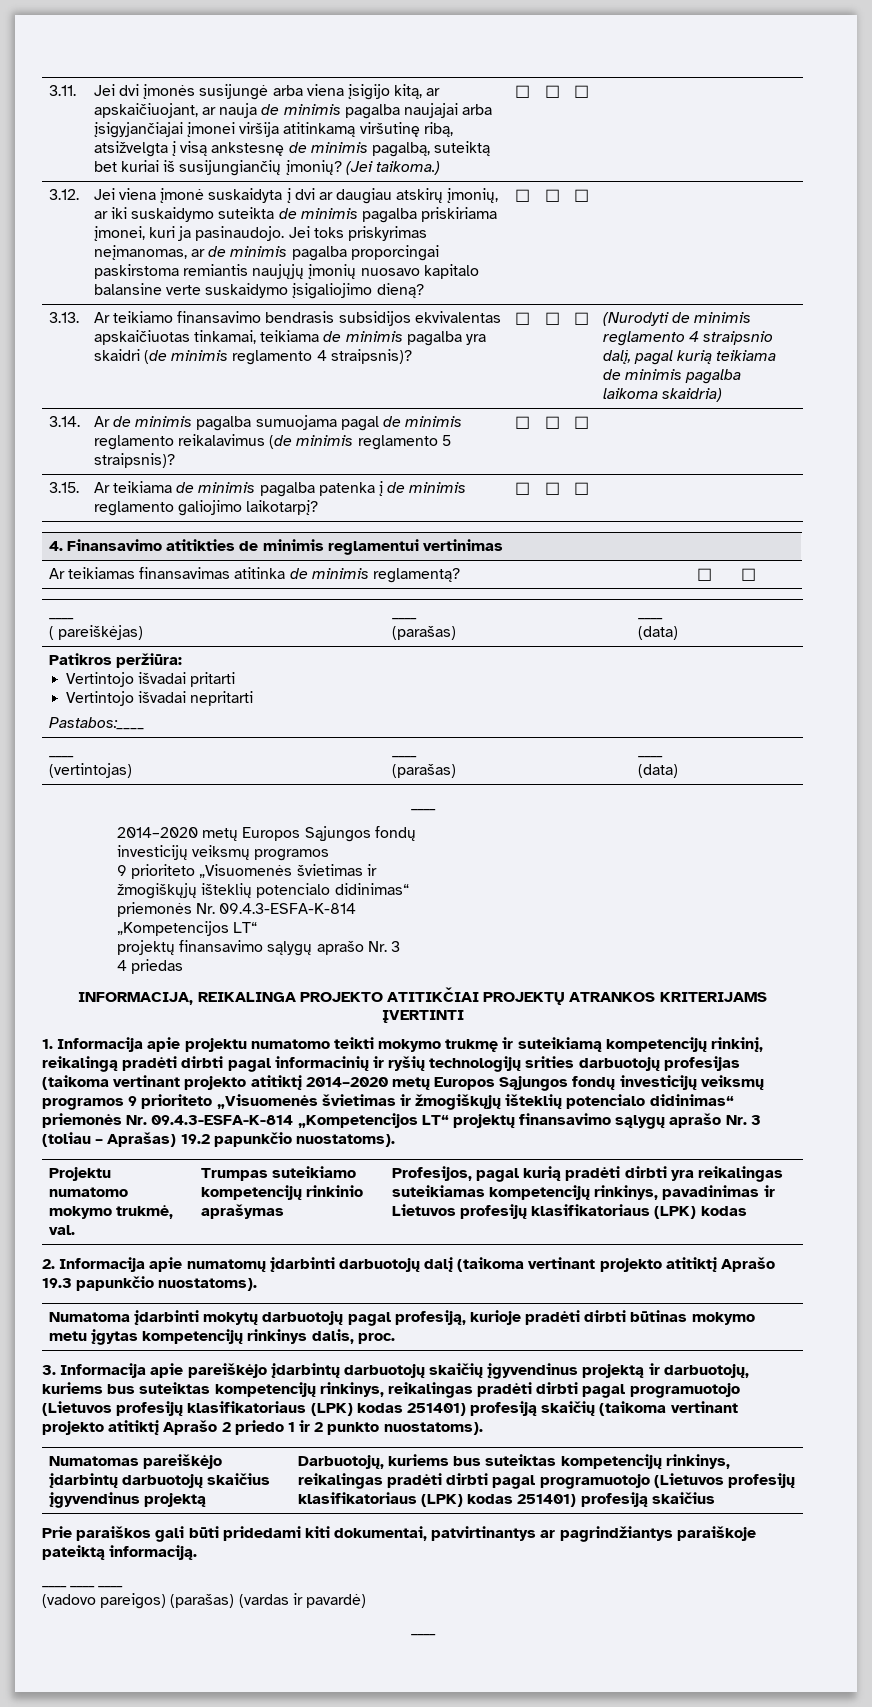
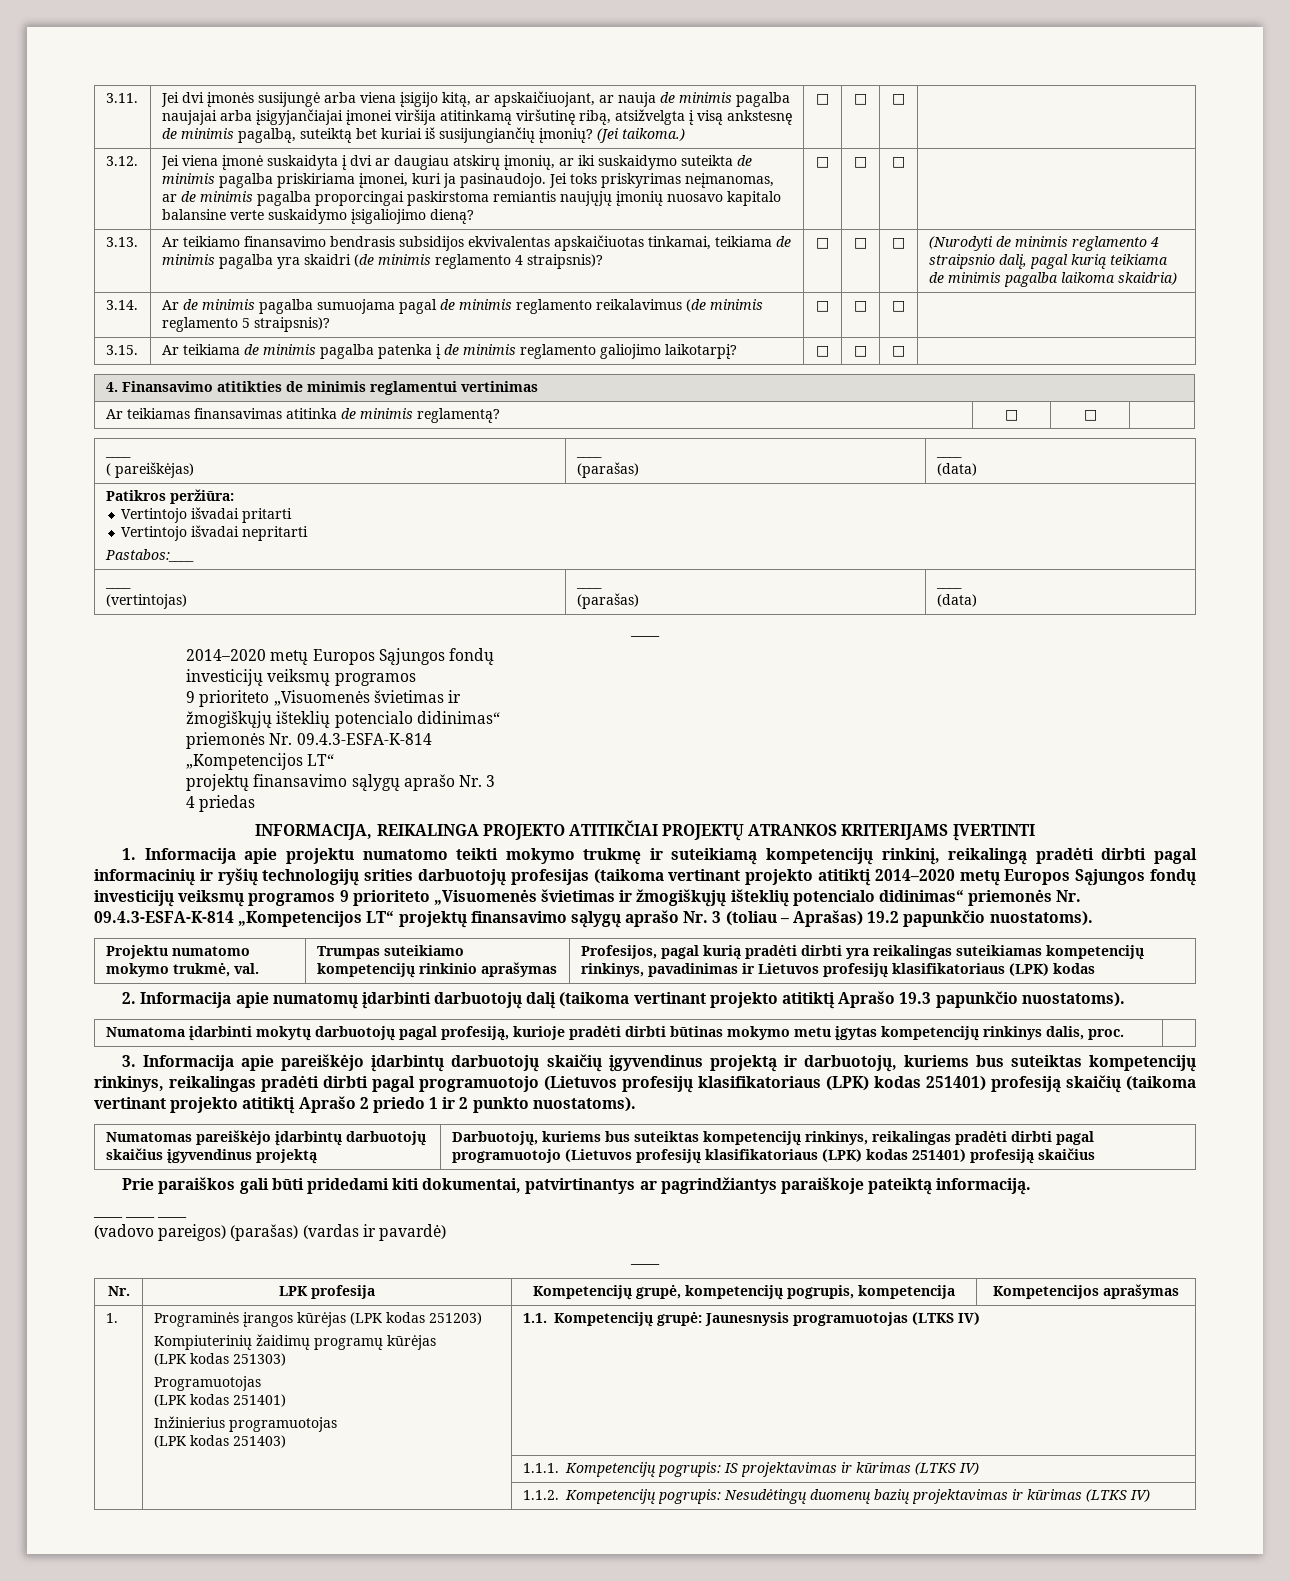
(436, 1635) none -> [107,1286,130,1296] [279,1285,375,1299] [533,1284,955,1300] [993,1284,1179,1299] [105,1313,118,1323] [153,1312,482,1327] [153,1334,436,1350] [153,1353,286,1366] [153,1376,261,1391] [153,1394,286,1407] [153,1416,337,1432] [153,1435,286,1448] [522,1311,980,1327] [522,1462,979,1477] [522,1489,1150,1504] // Nr. | LPK profesija | Kompetencijų grupė, kompetencijų pogrupis, kompetencija | Kompetencijos aprašymas // 1. | Programinės įrangos kūrėjas (LPK kodas 251203) // Kompiuterinių žaidimų programų kūrėjas // (LPK kodas 251303) // Programuotojas // (LPK kodas 251401) // Inžinierius programuotojas // (LPK kodas 251403) | 1.1. Kompetencijų grupė: Jaunesnysis programuotojas (LTKS IV) // | | 1.1.1. Kompetencijų pogrupis: IS projektavimas ir kūrimas (LTKS IV) // | | 1.1.2. Kompetencijų pogrupis: Nesudėtingų duomenų bazių projektavimas ir kūrimas (LTKS IV)

